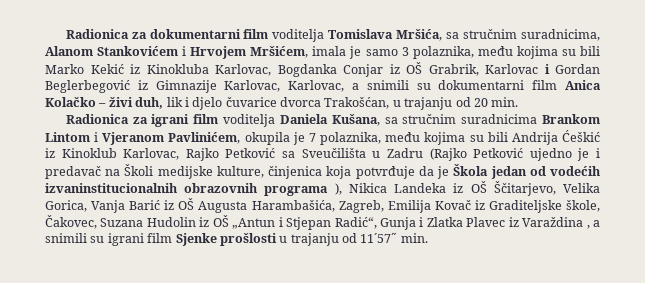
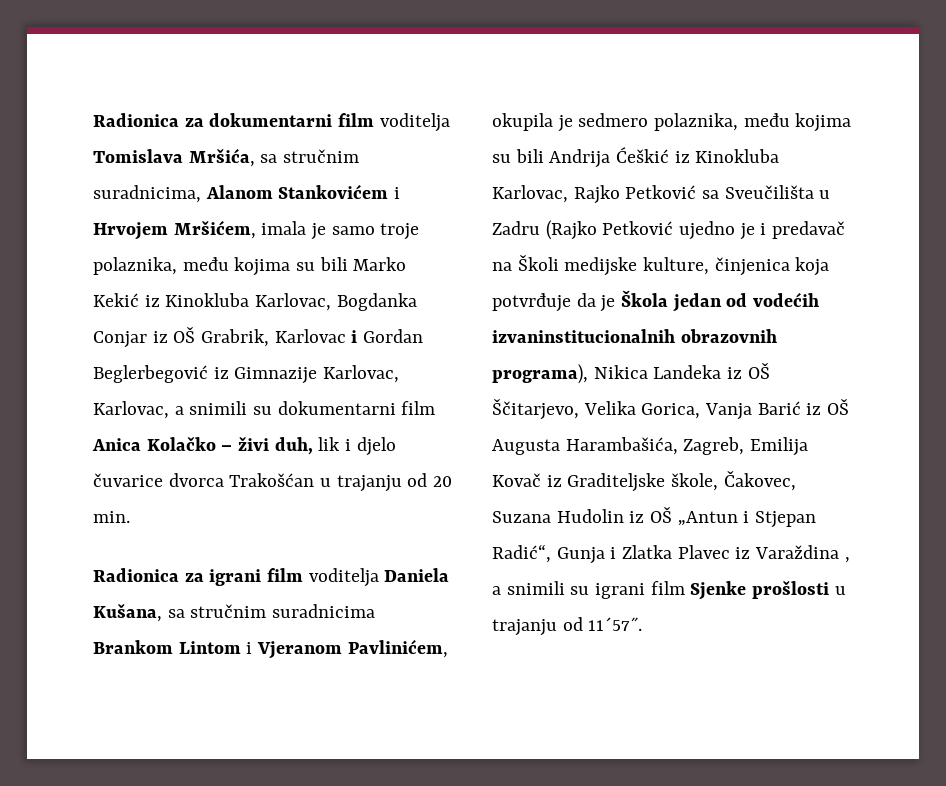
[401,47,409,56] 3 -> [380,223,420,240] troje
[324,97,390,109] Trakošćan, -> [229,473,315,487] Trakošćan
[308,133,316,142] 7 -> [578,113,649,127] sedmero
[61,148,117,158] Kinoklub -> [695,149,780,163] Kinokluba
[264,183,342,196] programa ), -> [492,364,588,384] programa),
[360,232,428,243] 11´57˝ min. -> [588,617,643,631] 11´57˝.

